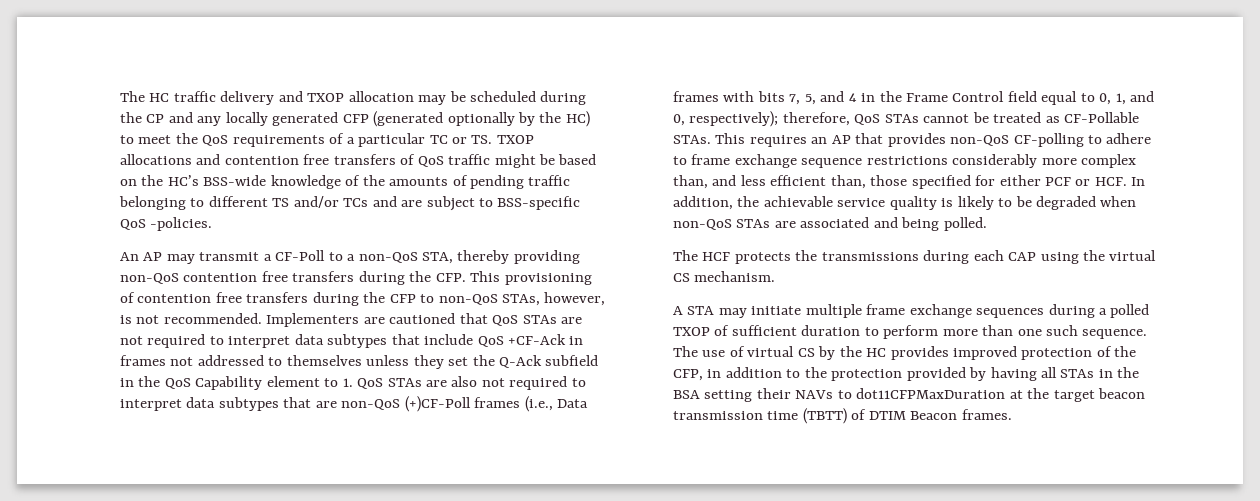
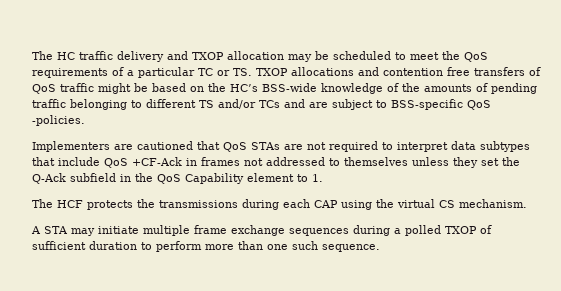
[540,91,587,105] [119,111,590,127] during the CP and any locally generated CFP (generated optionally by the HC) -> (392, 55) none
[119,250,580,264] [119,271,592,285] [119,292,606,306] [119,313,262,324] An AP may transmit a CF-Poll to a non-QoS STA, thereby providing non-QoS contention free transfers during the CFP. This provisioning of contention free transfers during the CFP to non-QoS STAs, however, is not recommended. -> (86, 120) none
[357,376,586,390] [119,396,589,412] [672,91,1155,105] [672,111,1140,127] [672,133,1152,147] [672,154,1137,168] [672,175,1146,189] [672,196,1137,210] [672,217,987,231] QoS STAs are also not required to interpret data subtypes that are non-QoS (+)CF-Poll frames (i.e., Data frames with bits 7, 5, and 4 in the Frame Control field equal to 0, 1, and 0, respectively); therefore, QoS STAs cannot be treated as CF-Pollable STAs. This requires an AP that provides non-QoS CF-polling to adhere to frame exchange sequence restrictions considerably more complex than, and less efficient than, those specified for either PCF or HCF. In addition, the achievable service quality is likely to be degraded when non-QoS STAs are associated and being polled. -> (324, 178) none
[672,346,1137,360] [672,367,1140,381] [672,388,1146,402] [672,408,1012,424] The use of virtual CS by the HC provides improved protection of the CFP, in addition to the protection provided by having all STAs in the BSA setting their NAVs to dot11CFPMaxDuration at the target beacon transmission time (TBTT) of DTIM Beacon frames. -> (381, 248) none

